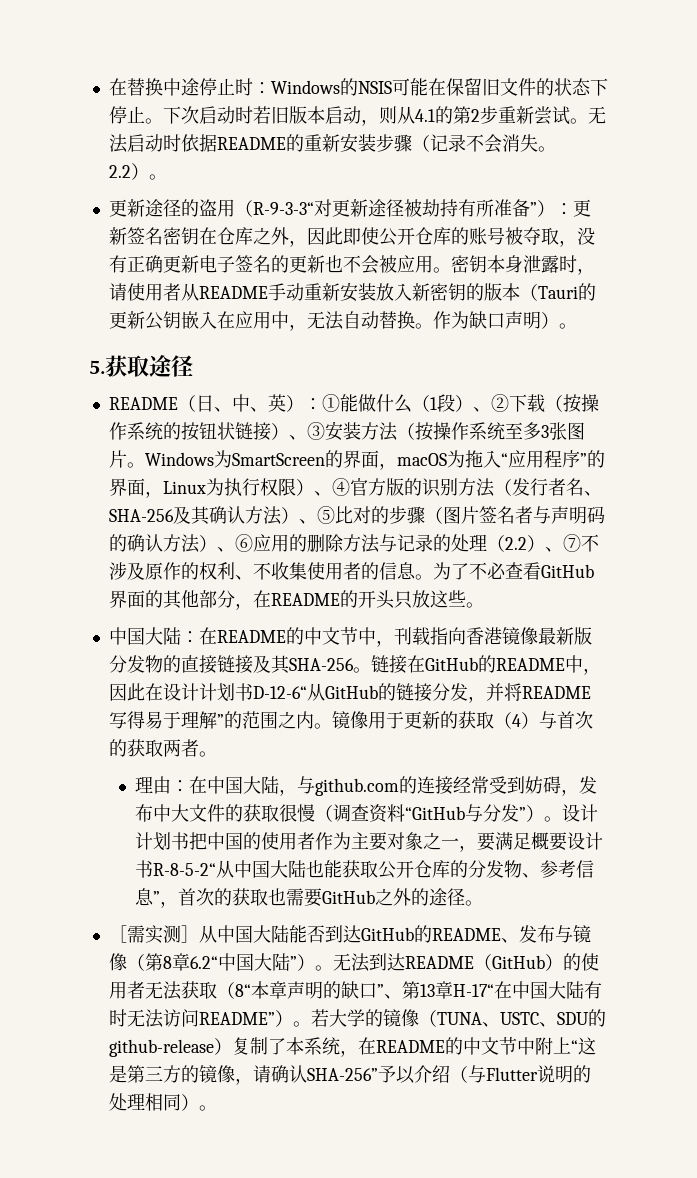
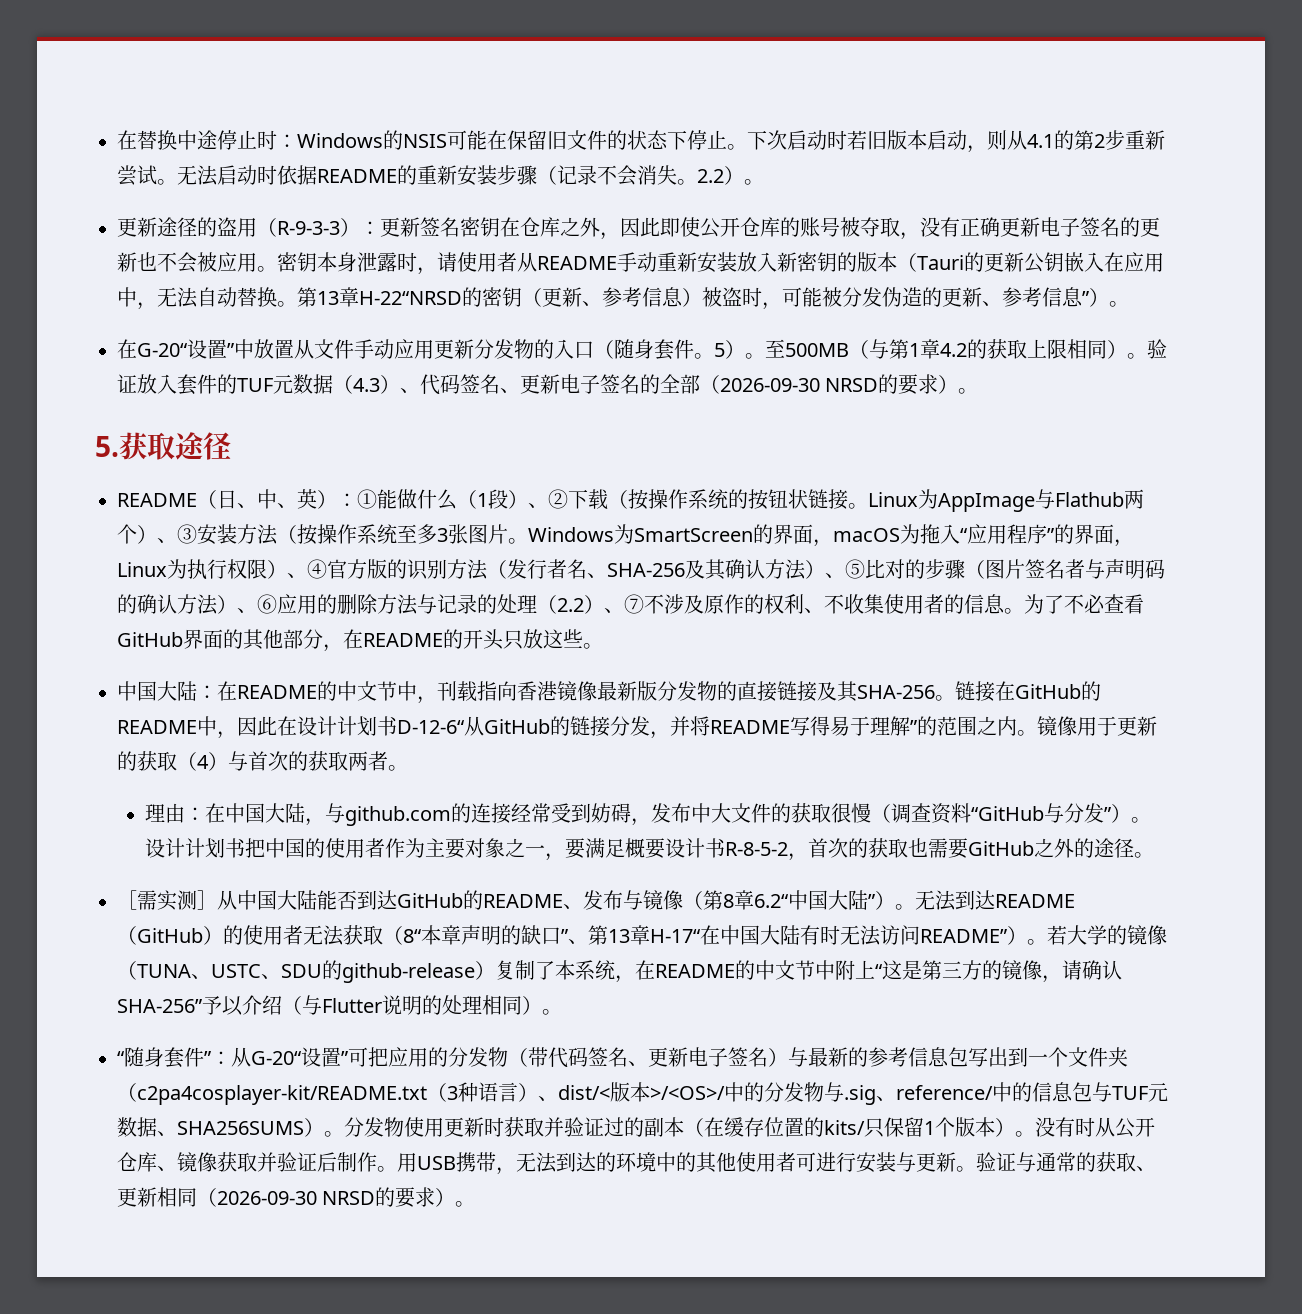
[252,199,537,217] R-9-3-3“对更新途径被劫持有所准备” -> [277,221,340,235] R-9-3-3
[432,311,541,329] 作为缺口声明 -> [297,287,1129,310] [117,339,1167,360] [117,374,939,395] 第13章H-22“NRSD的密钥（更新、参考信息）被盗时，可能被分发伪造的更新、参考信息”）。 // 在G-20“设置”中放置从文件手动应用更新分发物的入口（随身套件。5）。至500MB（与第1章4.2的获取上限相同）。验证放入套件的TUF元数据（4.3）、代码签名、更新电子签名的全部（2026-09-30 NRSD的要求
(271, 431) none -> [848,489,1144,512] [117,524,137,544] 。Linux为AppImage与Flathub两个
[153,860,595,879] [135,888,161,906] R-8-5-2“从中国大陆也能获取公开仓库的分发物、参考信息” -> [725,842,789,856] R-8-5-2
(217, 1108) none -> [117,1047,1128,1068] [117,1082,1168,1105] [117,1117,1155,1138] [117,1152,1156,1175] [117,1187,476,1208] // “随身套件”：从G-20“设置”可把应用的分发物（带代码签名、更新电子签名）与最新的参考信息包写出到一个文件夹（c2pa4cosplayer-kit/README.txt（3种语言）、dist/<版本>/<OS>/中的分发物与.sig、reference/中的信息包与TUF元数据、SHA256SUMS）。分发物使用更新时获取并验证过的副本（在缓存位置的kits/只保留1个版本）。没有时从公开仓库、镜像获取并验证后制作。用USB携带，无法到达的环境中的其他使用者可进行安装与更新。验证与通常的获取、更新相同（2026-09-30 NRSD的要求）。

